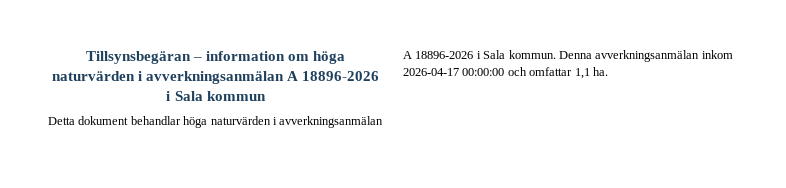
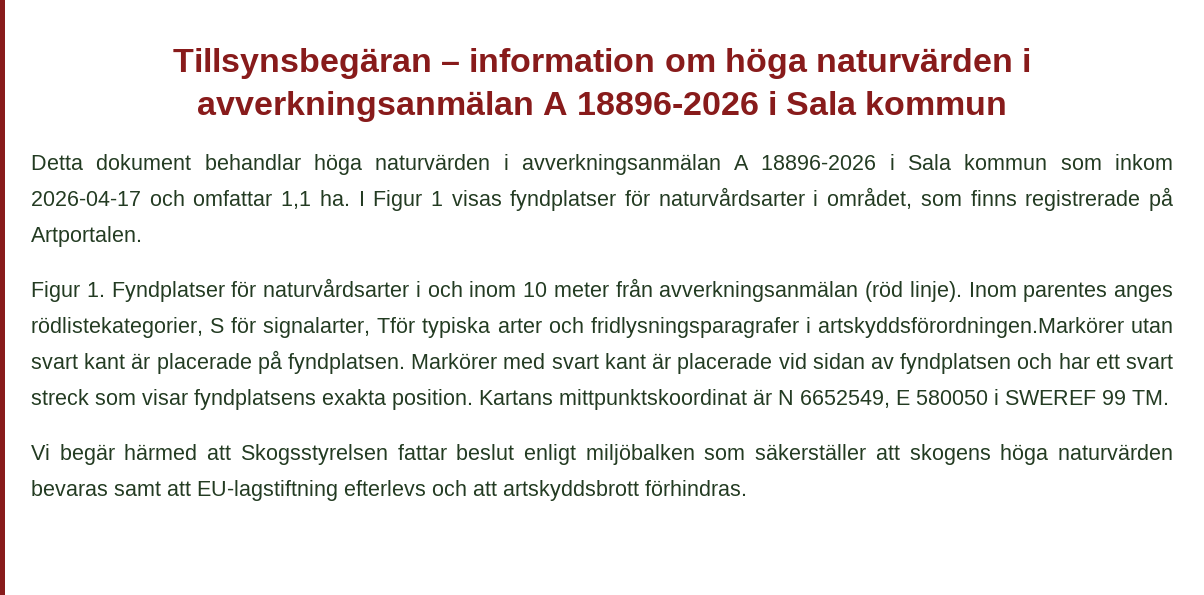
[508,50,700,62] kommun. Denna avverkningsanmälan -> [964,154,1102,170] kommun som
[462,68,505,76] 00:00:00 -> (141, 198) none
(608, 71) none -> [358,187,1174,211] [31,226,142,247] [31,278,1173,302] [31,317,1173,338] [31,350,1173,374] [31,389,1169,410] [31,444,1173,465] [31,480,747,501] I Figur 1 visas fyndplatser för naturvårdsarter i området, som finns registrerade på Artportalen. // Figur 1. Fyndplatser för naturvårdsarter i och inom 10 meter från avverkningsanmälan (röd linje). Inom parentes anges rödlistekategorier, S för signalarter, Tför typiska arter och fridlysningsparagrafer i artskyddsförordningen.Markörer utan svart kant är placerade på fyndplatsen. Markörer med svart kant är placerade vid sidan av fyndplatsen och har ett svart streck som visar fyndplatsens exakta position. Kartans mittpunktskoordinat är N 6652549, E 580050 i SWEREF 99 TM. // Vi begär härmed att Skogsstyrelsen fattar beslut enligt miljöbalken som säkerställer att skogens höga naturvärden bevaras samt att EU-lagstiftning efterlevs och att artskyddsbrott förhindras.

